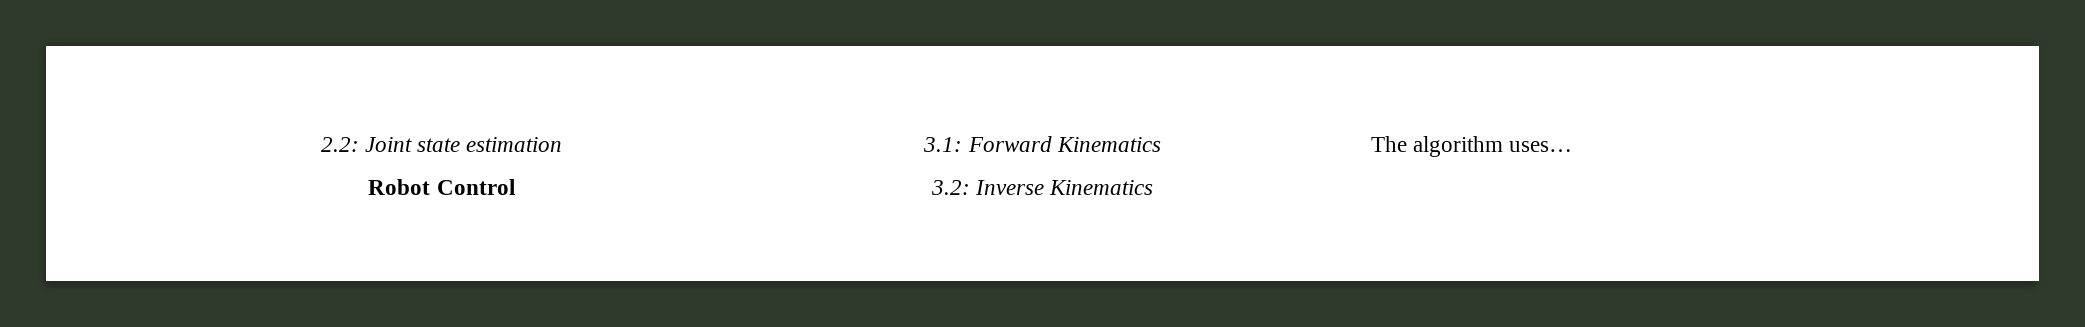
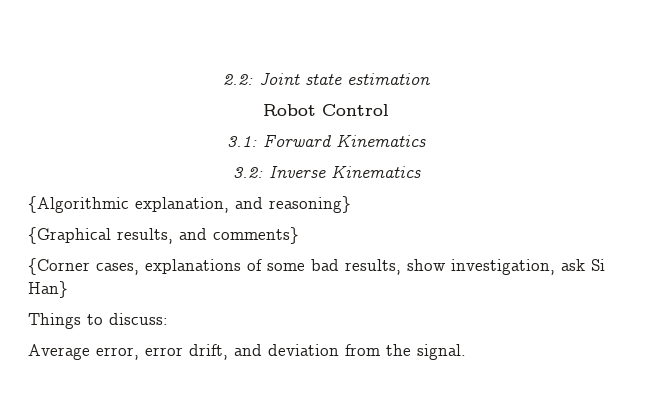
[1371,136,1573,157] The algorithm uses… -> [28,196,351,213] [28,227,299,244] [28,258,605,275] [28,281,68,298] [28,313,168,329] [28,344,466,360] {Algorithmic explanation, and reasoning} // {Graphical results, and comments} // {Corner cases, explanations of some bad results, show investigation, ask Si Han} // Things to discuss: // Average error, error drift, and deviation from the signal.

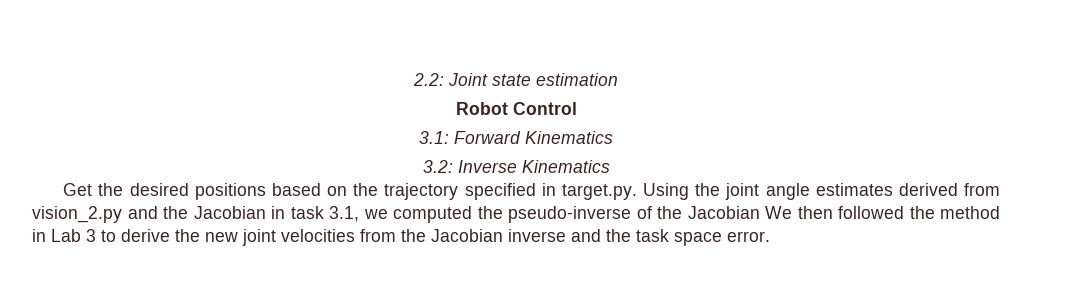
[28,196,351,213] [28,227,299,244] [28,258,605,275] [28,281,68,298] [28,313,168,329] [28,344,466,360] {Algorithmic explanation, and reasoning} // {Graphical results, and comments} // {Corner cases, explanations of some bad results, show investigation, ask Si Han} // Things to discuss: // Average error, error drift, and deviation from the signal. -> [63,183,1001,200] [32,206,1000,223] [32,229,770,246] Get the desired positions based on the trajectory specified in target.py. Using the joint angle estimates derived from vision_2.py and the Jacobian in task 3.1, we computed the pseudo-inverse of the Jacobian We then followed the method in Lab 3 to derive the new joint velocities from the Jacobian inverse and the task space error.

